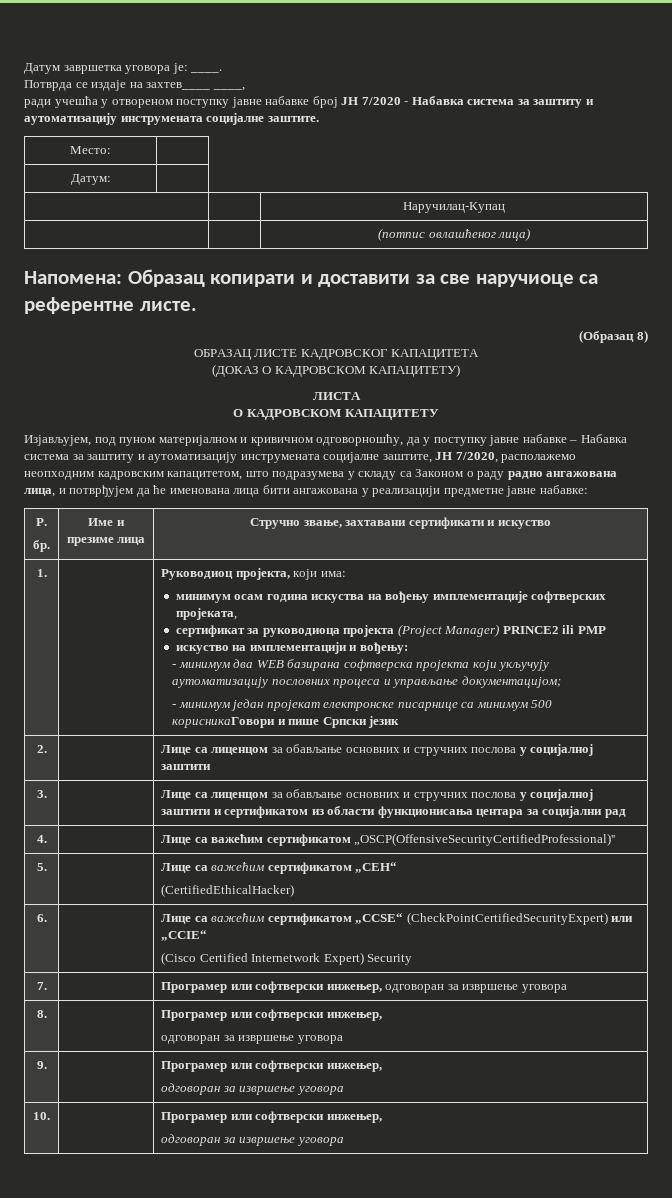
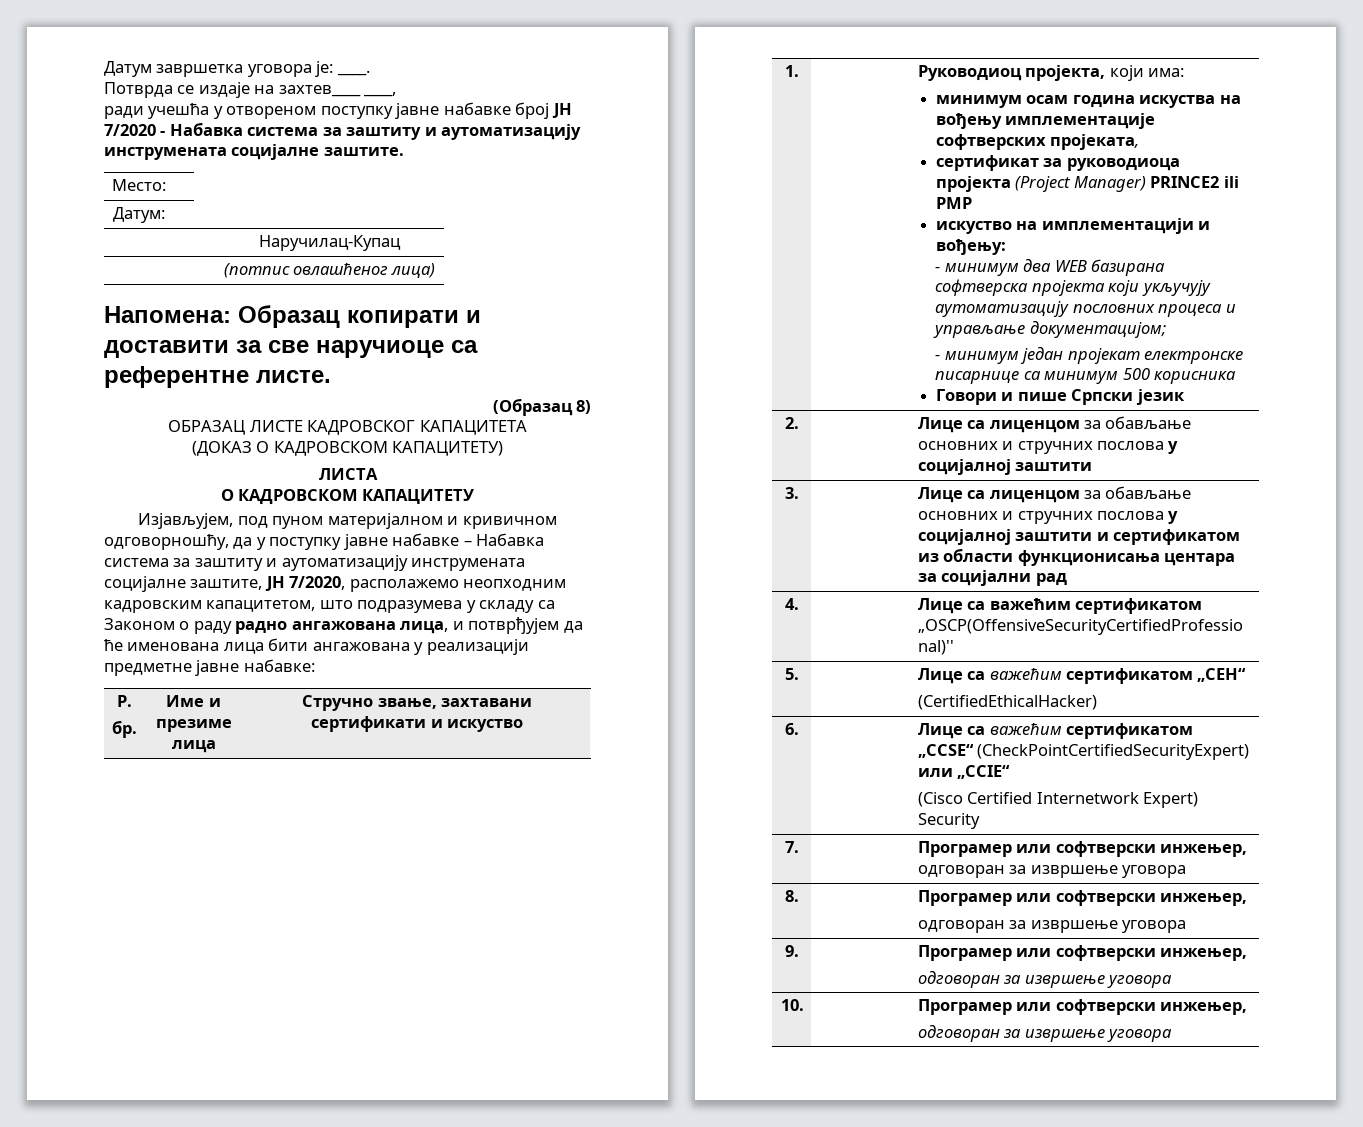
[172,717,276,728] корисникаГовори -> [1154,371,1237,384] [935,389,997,405] корисника // Говори

